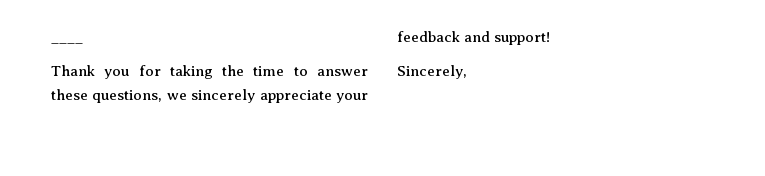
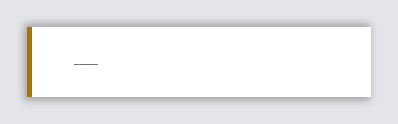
[51,65,368,79] [51,89,368,103] [397,31,551,45] [397,65,467,79] // Thank you for taking the time to answer these questions, we sincerely appreciate your feedback and support! // Sincerely, -> (98, 64) none

